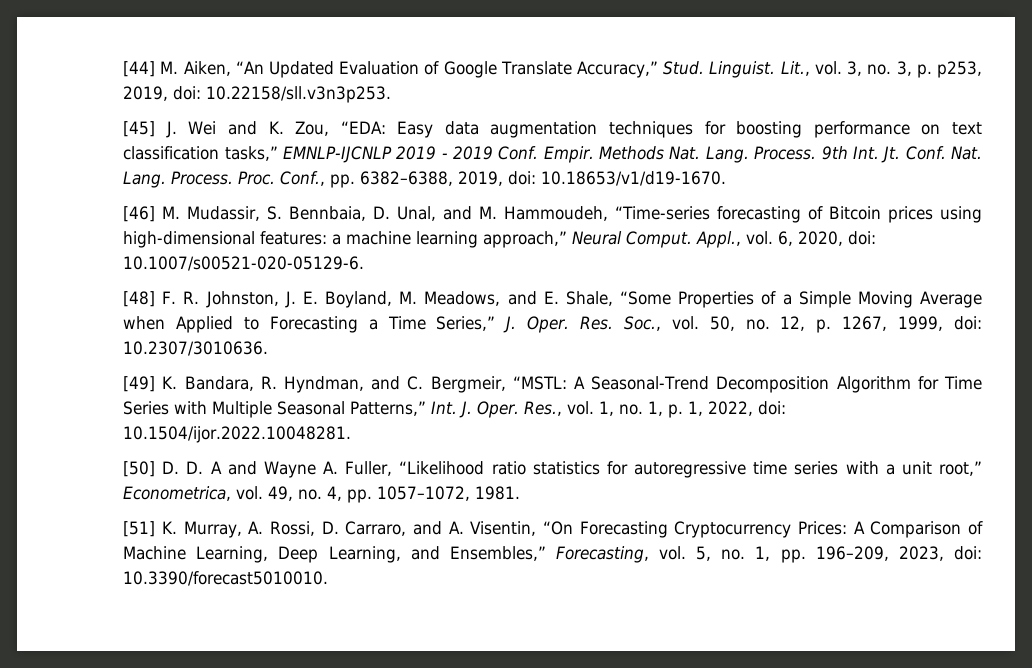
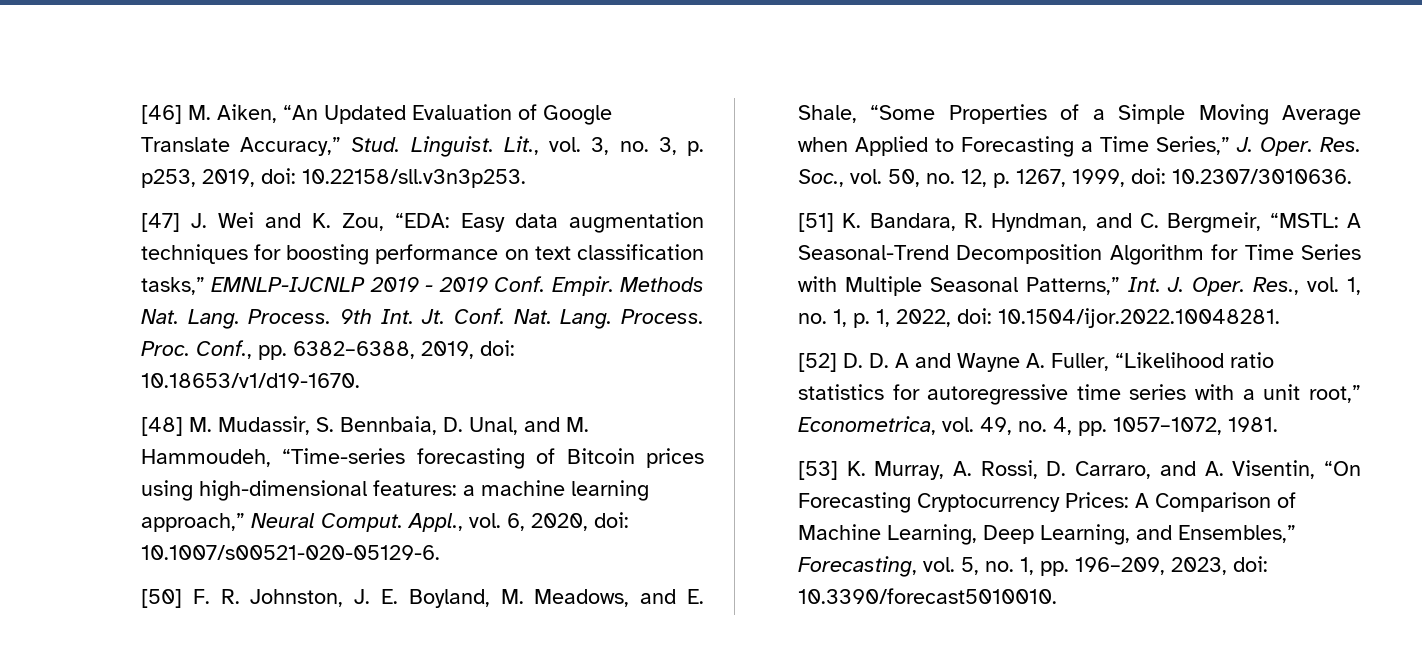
[123,61,156,77] [44] -> [140,105,182,124] [46]
[123,121,156,137] [45] -> [140,213,180,232] [47]
[123,206,156,222] [46] -> [140,417,183,436] [48]
[123,291,156,307] [48] -> [140,589,182,608] [50]
[123,376,156,392] [49] -> [797,213,834,232] [51]
[123,461,156,477] [50] -> [797,353,837,372] [52]
[123,521,156,537] [51] -> [797,461,838,480] [53]

